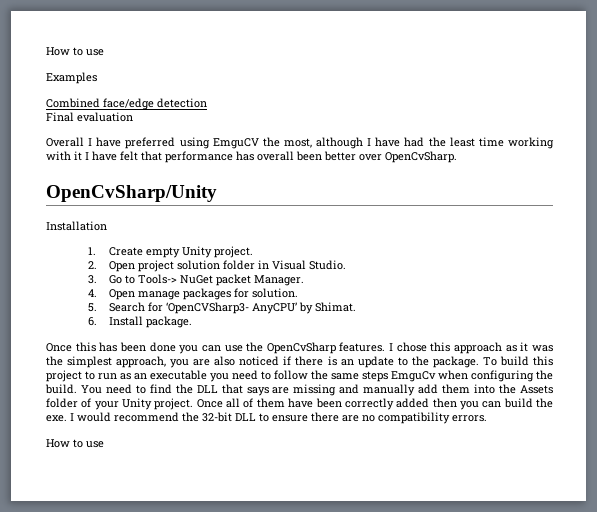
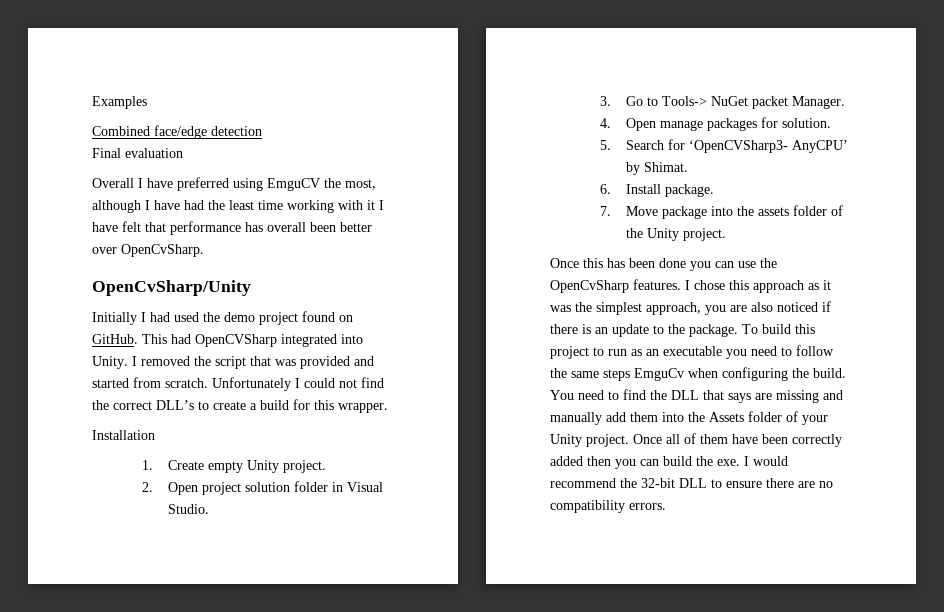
[46,47,104,56] How to use // -> (92, 102) none
(217, 193) none -> [92,311,353,325] [92,334,363,347] [92,356,374,369] [92,377,384,391] [92,399,388,413] // Initially I had used the demo project found on GitHub. This had OpenCVSharp integrated into Unity. I removed the script that was provided and started from scratch. Unfortunately I could not find the correct DLL’s to create a build for this wrapper.
(193, 322) none -> [600,205,843,219] [625,228,726,241] // 7. Move package into the assets folder of the Unity project.
[46,439,104,448] // How to use -> (666, 506) none

